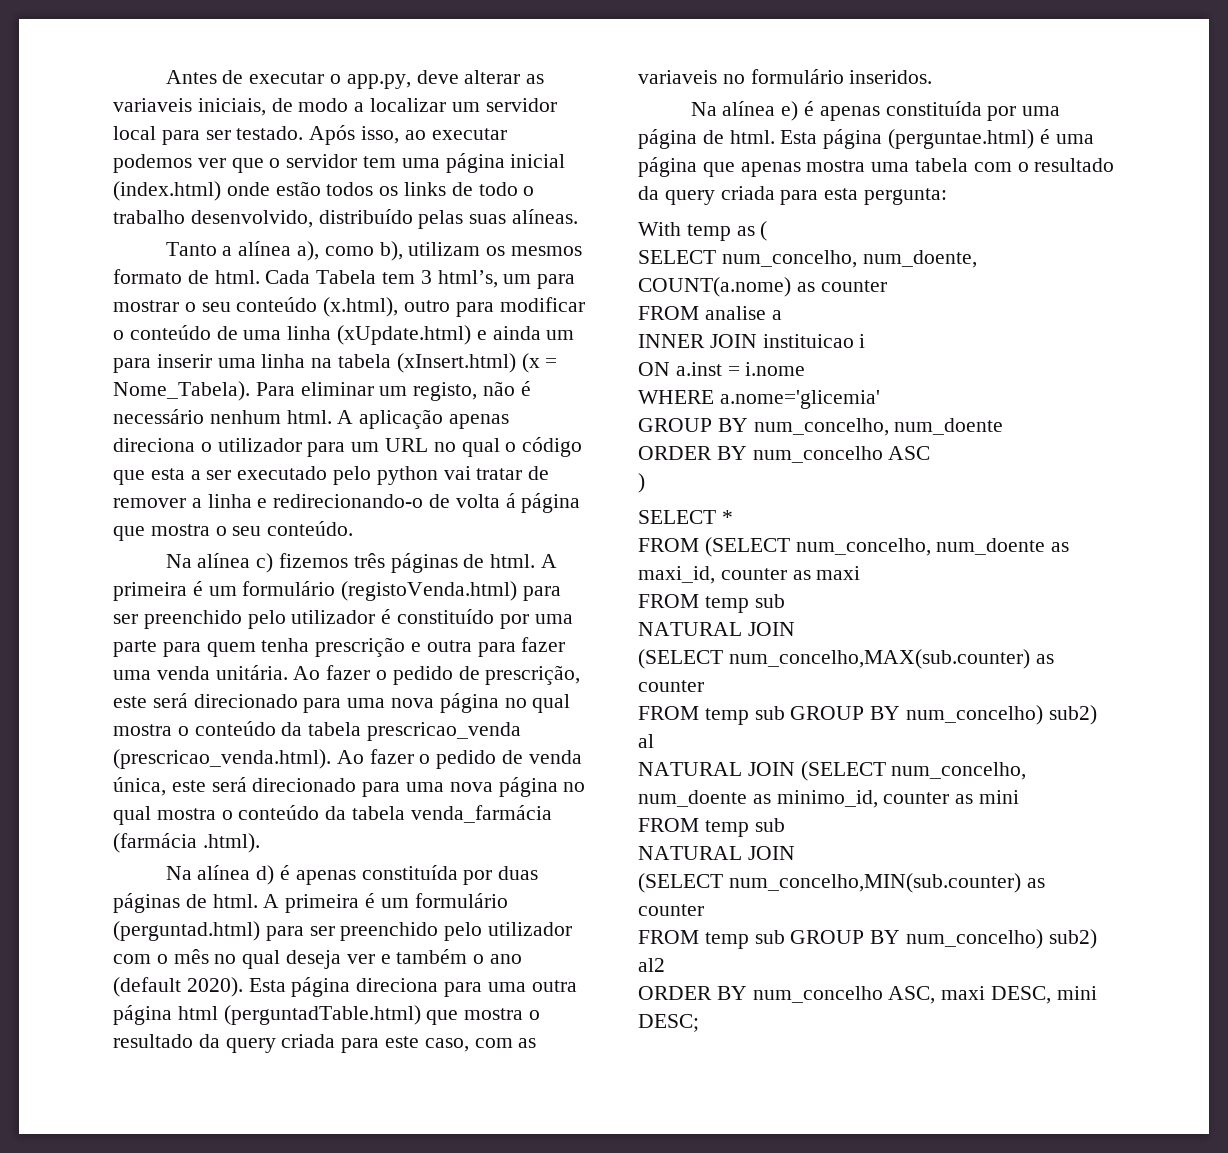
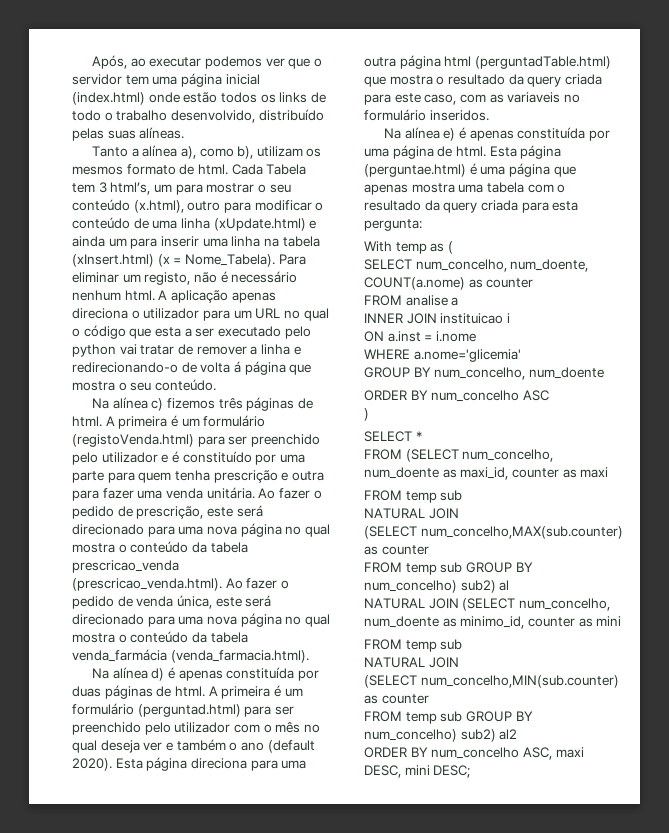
[165,70,545,89] [113,98,557,116] [113,125,400,145] Antes de executar o app.py, deve alterar as variaveis iniciais, de modo a localizar um servidor local para ser testado. Após isso, -> [91,55,127,69] Após,
(376, 617) none -> [161,454,169,463] e
[113,833,260,853] (farmácia .html). -> [170,650,309,663] (venda_farmacia.html).

